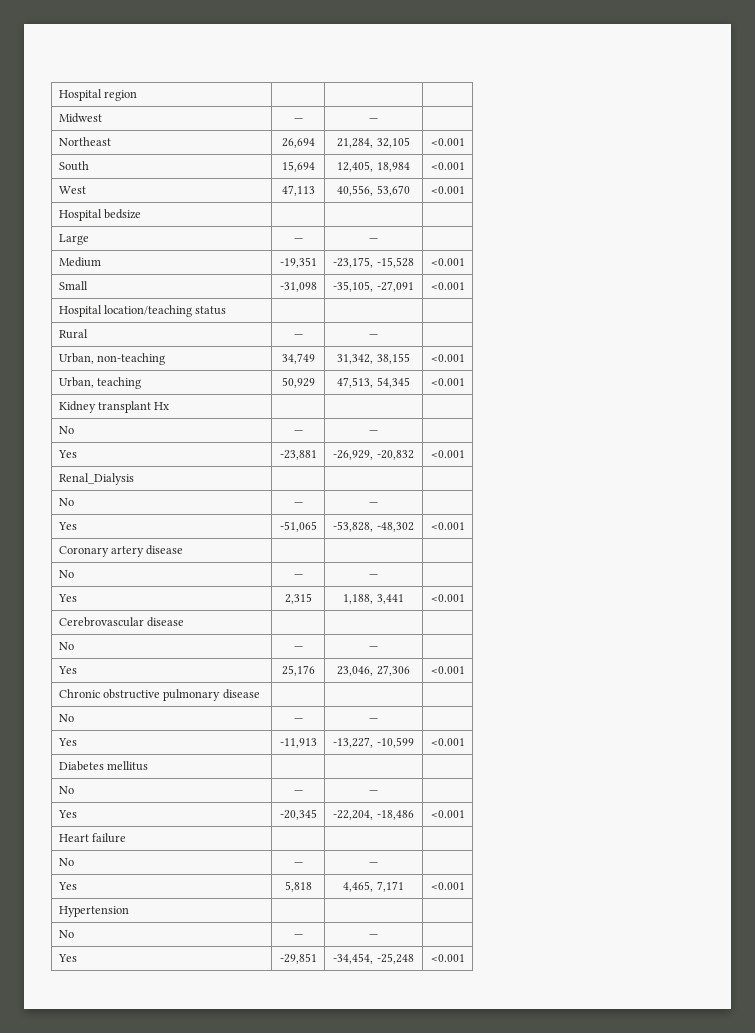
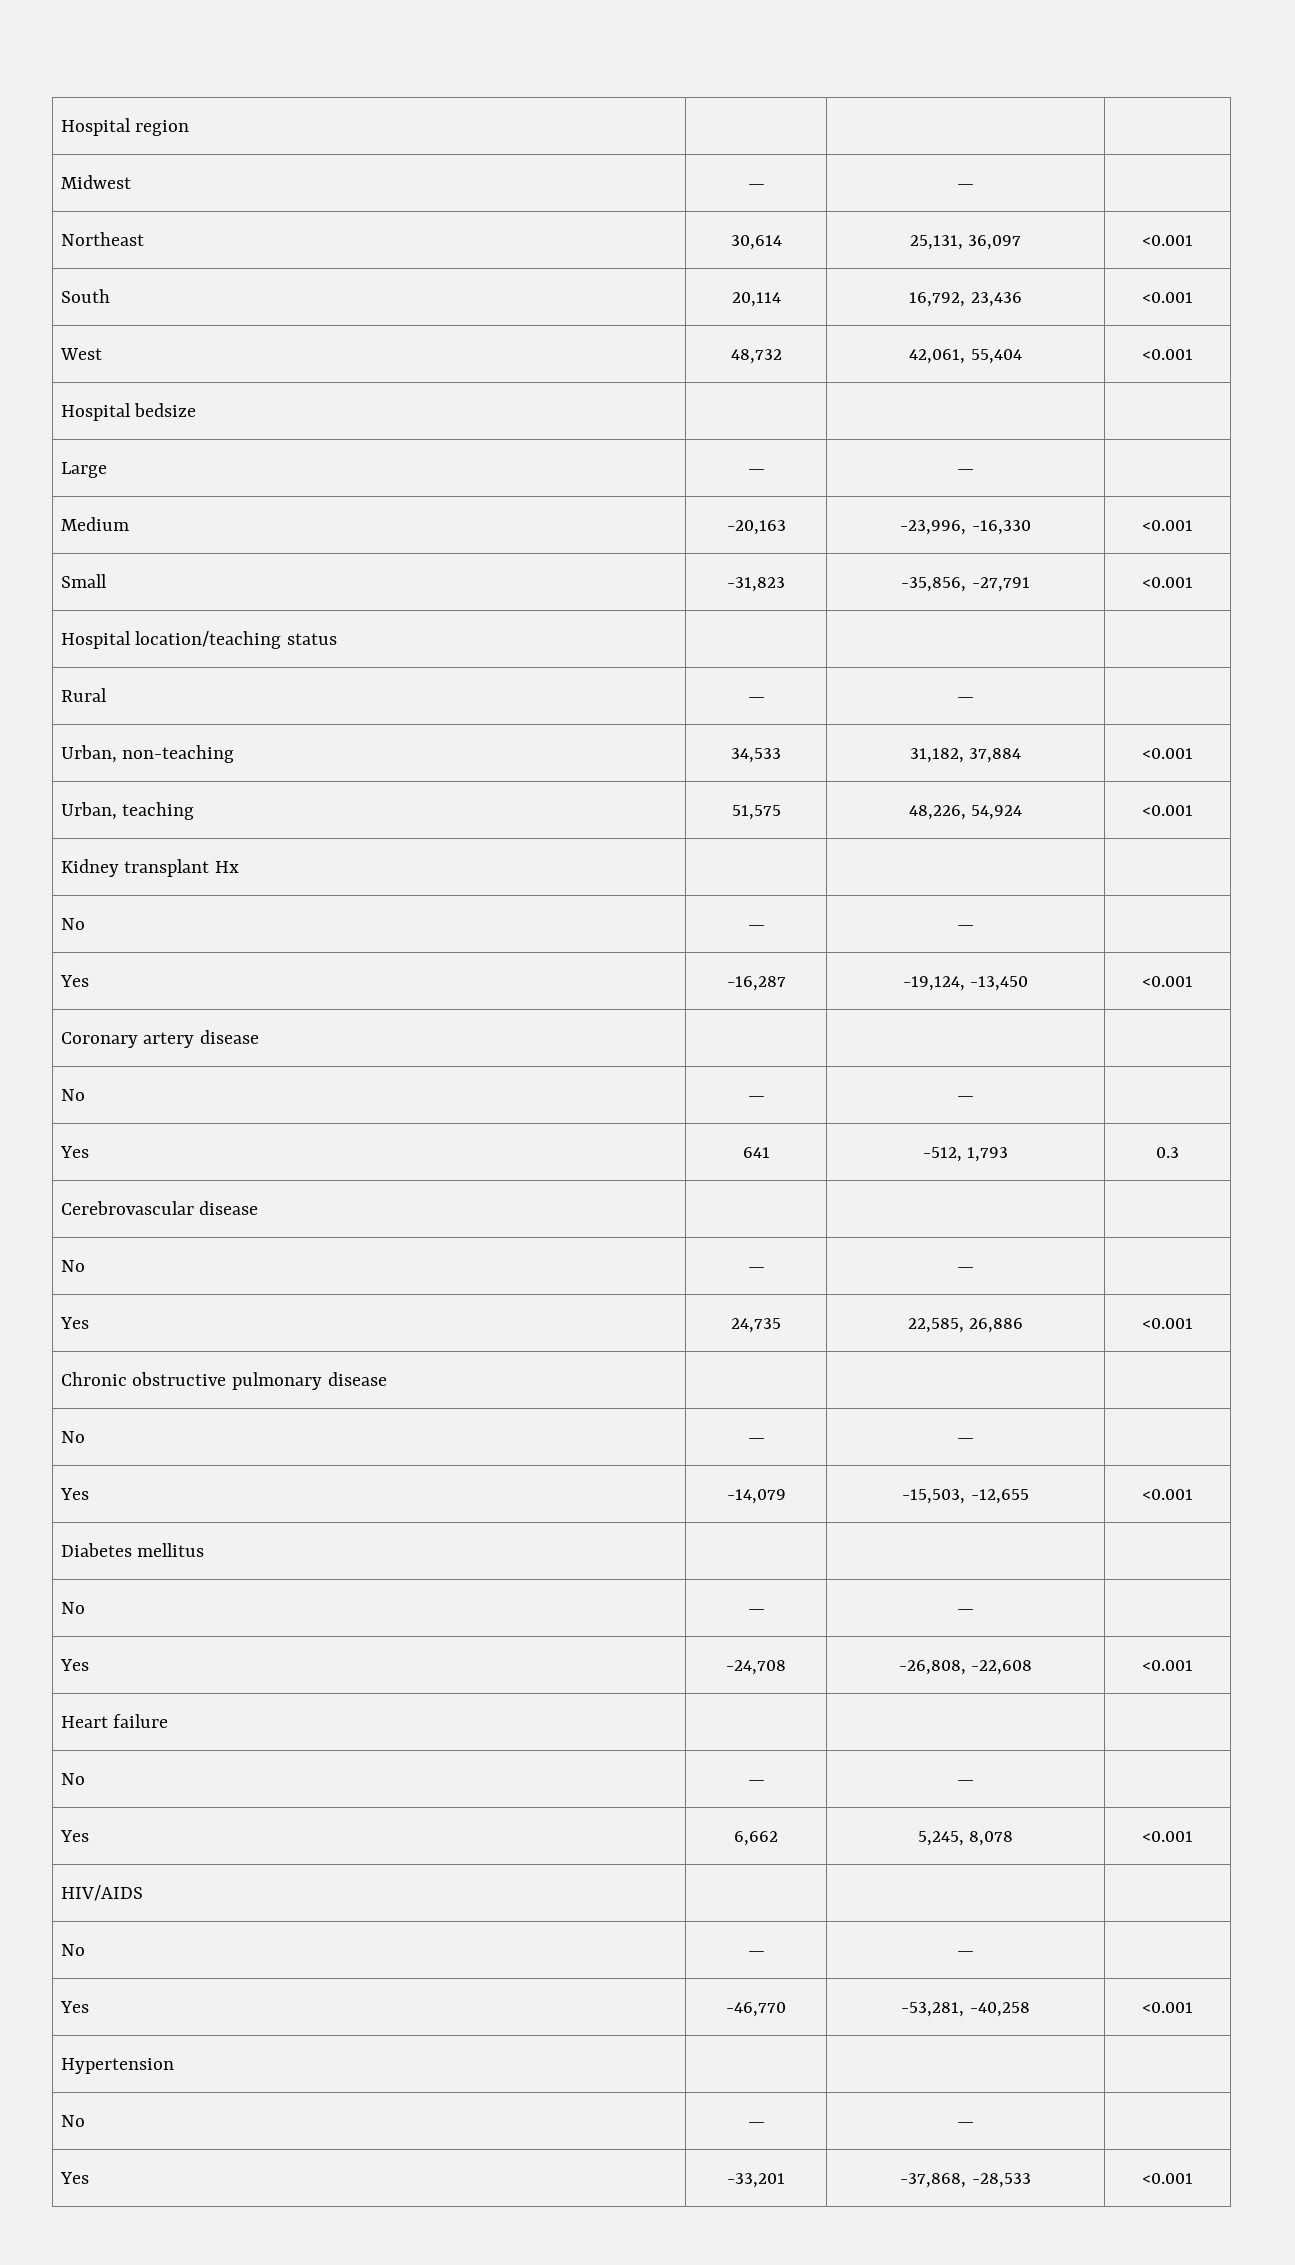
[281,138,315,148] [337,137,410,148] 26,694 | 21,284, 32,105 -> [730,235,782,250] [909,235,1022,250] 30,614 | 25,131, 36,097
[281,161,315,172] [337,161,410,172] 15,694 | 12,405, 18,984 -> [731,292,781,307] [909,292,1022,307] 20,114 | 16,792, 23,436
[281,185,315,196] [337,185,410,196] 47,113 | 40,556, 53,670 -> [730,349,782,364] [909,349,1022,364] 48,732 | 42,061, 55,404
[279,257,317,268] [333,257,414,268] -19,351 | -23,175, -15,528 -> [726,520,786,535] [900,520,1031,535] -20,163 | -23,996, -16,330
[279,282,317,292] [333,281,414,292] -31,098 | -35,105, -27,091 -> [727,577,785,592] [901,577,1030,592] -31,823 | -35,856, -27,791
[281,353,315,364] [337,353,410,364] 34,749 | 31,342, 38,155 -> [731,748,781,763] [909,748,1022,763] 34,533 | 31,182, 37,884
[281,377,315,388] [337,377,410,388] 50,929 | 47,513, 54,345 -> [731,805,781,820] [908,805,1023,820] 51,575 | 48,226, 54,924
[279,450,317,460] [333,450,414,460] [430,450,465,458] [58,473,134,485] [58,498,74,506] [293,502,303,506] [369,502,378,506] [57,522,77,530] [279,521,317,532] [333,521,414,532] -23,881 | -26,929, -20,832 | <0.001 // Renal_Dialysis | | | // No | — | — | // Yes | -51,065 | -53,828, -48,302 -> [726,976,786,991] [902,976,1029,991] -16,287 | -19,124, -13,450
[284,593,312,604] [343,594,404,604] [430,594,465,602] 2,315 | 1,188, 3,441 | <0.001 -> [742,1147,770,1158] [922,1147,1009,1162] [1156,1147,1179,1158] 641 | -512, 1,793 | 0.3
[281,665,315,676] [337,665,410,676] 25,176 | 23,046, 27,306 -> [731,1318,781,1333] [907,1318,1024,1333] 24,735 | 22,585, 26,886
[279,738,317,748] [333,737,414,748] -11,913 | -13,227, -10,599 -> [726,1489,786,1504] [902,1489,1029,1504] -14,079 | -15,503, -12,655
[279,809,317,820] [333,810,414,820] -20,345 | -22,204, -18,486 -> [726,1660,786,1675] [898,1660,1033,1675] -24,708 | -26,808, -22,608
[284,881,312,892] [343,881,404,892] 5,818 | 4,465, 7,171 -> [734,1831,778,1846] [917,1831,1014,1846] [1142,1831,1193,1842] [60,1885,143,1901] [60,1944,85,1956] [747,1951,765,1956] [957,1951,974,1956] [59,2001,89,2013] [726,2002,786,2017] [901,2002,1030,2017] 6,662 | 5,245, 8,078 | <0.001 // HIV/AIDS | | | // No | — | — | // Yes | -46,770 | -53,281, -40,258
[279,953,317,964] [333,953,414,964] -29,851 | -34,454, -25,248 -> [727,2173,785,2188] [900,2173,1031,2188] -33,201 | -37,868, -28,533

